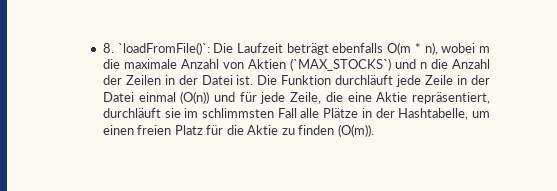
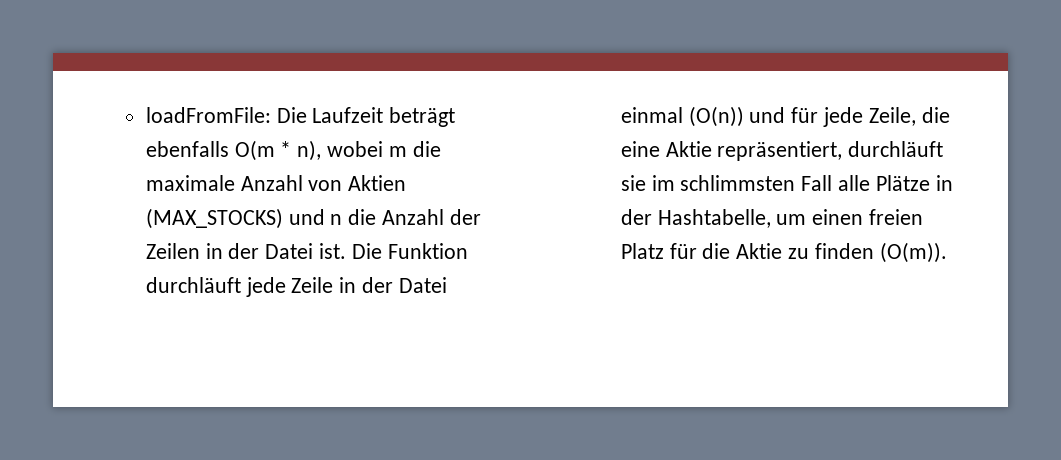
[102,42,210,55] 8. `loadFromFile()`: -> [145,107,271,123] loadFromFile:
[289,58,391,71] (`MAX_STOCKS`) -> [145,208,283,229] (MAX_STOCKS)

